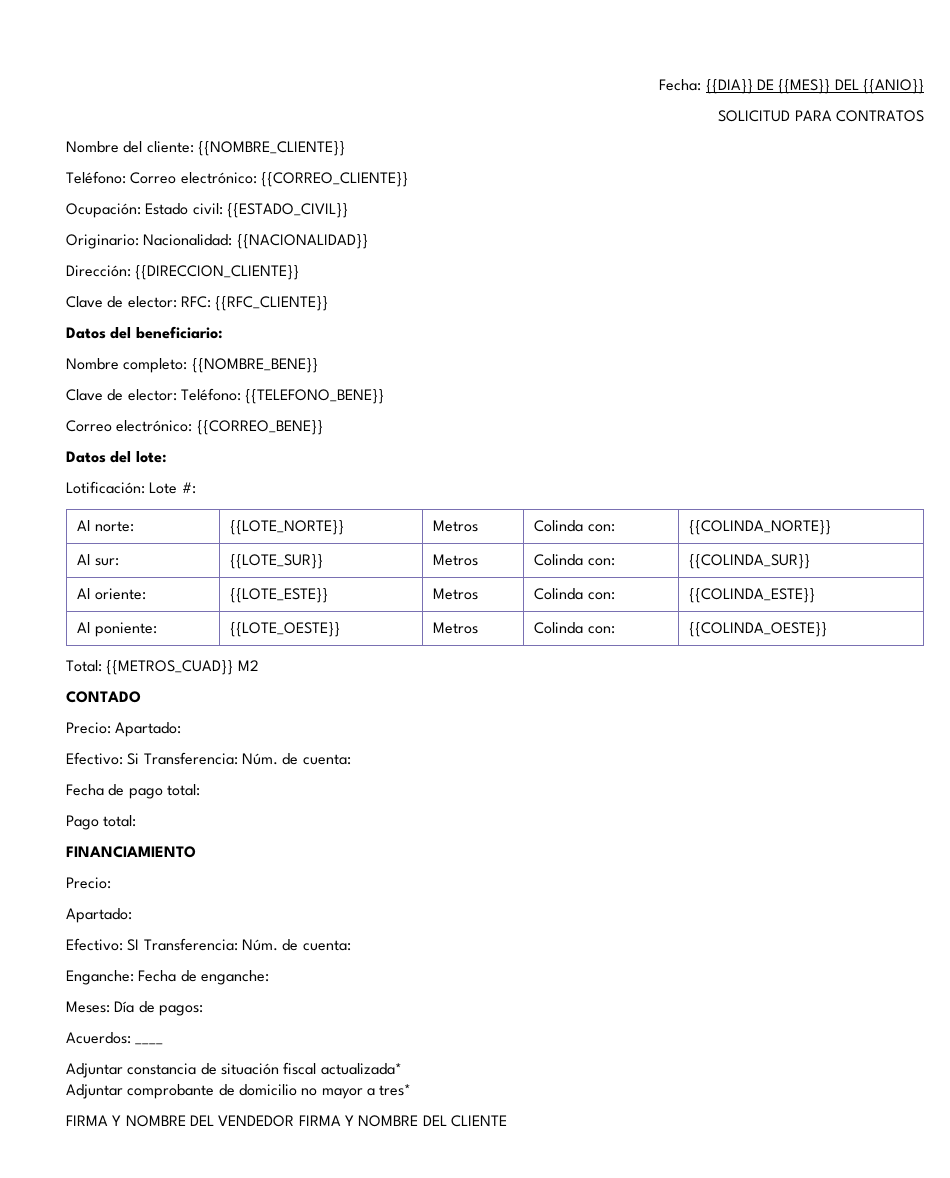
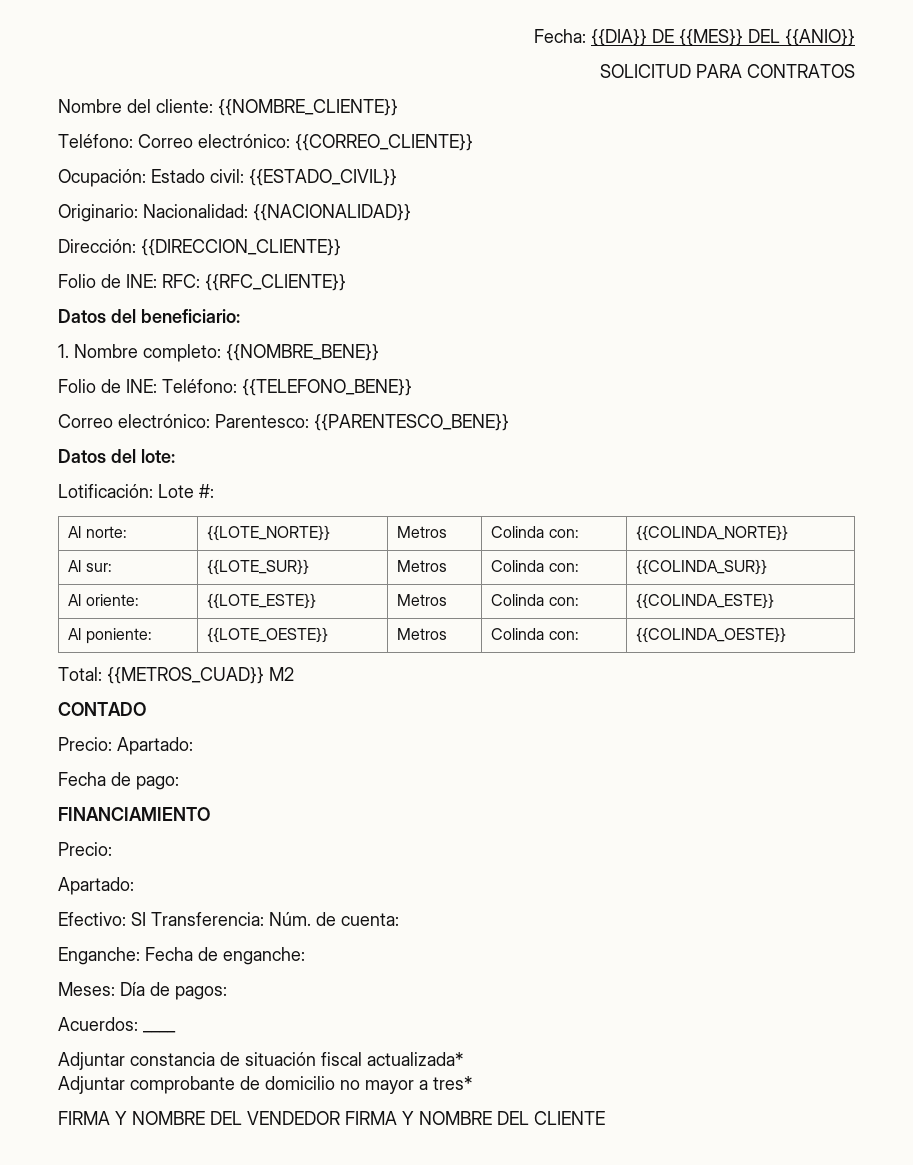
[66,296,177,308] Clave de elector: -> [58,274,157,288] Folio de INE:
(223, 332) none -> [58,344,69,358] 1.
[66,389,177,401] Clave de elector: -> [58,379,157,393] Folio de INE:
[196,420,323,435] {{CORREO_BENE}} -> [215,414,509,431] Parentesco: {{PARENTESCO_BENE}}
[66,752,351,765] [66,784,200,799] [66,815,137,830] Efectivo: Si Transferencia: Núm. de cuenta: // Fecha de pago total: // Pago total: -> [58,772,179,790] Fecha de pago:

